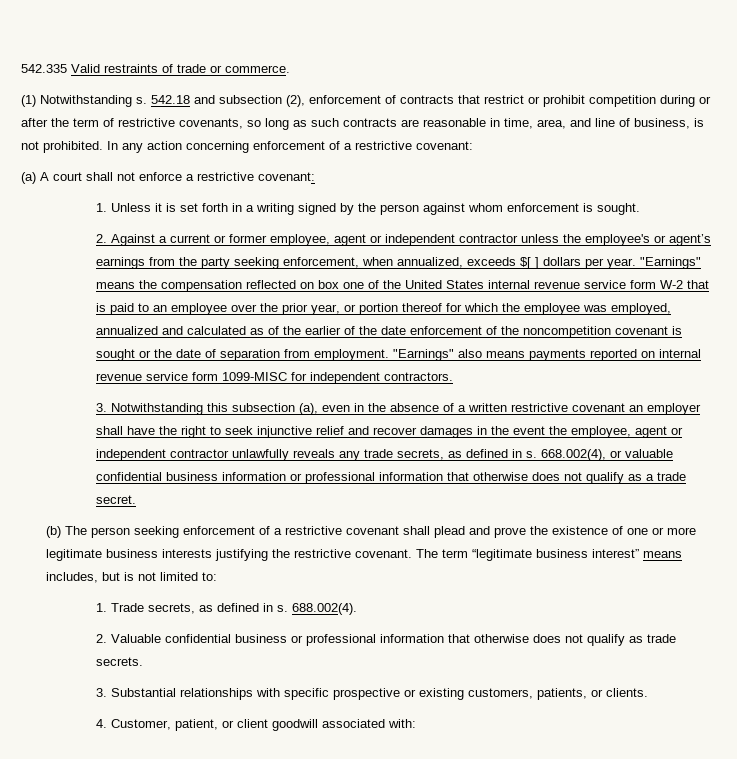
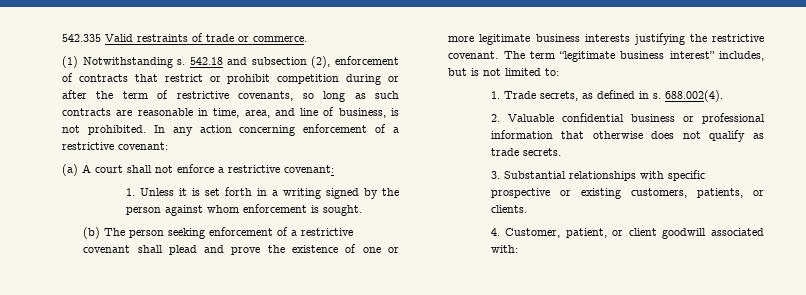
[95,234,711,246] [95,257,701,269] [95,280,709,292] [95,303,671,315] [95,326,682,338] [95,349,701,361] [95,372,453,384] [95,403,701,415] [95,426,683,438] [95,449,673,461] [95,472,686,484] [95,495,136,504] // 2. Against a current or former employee, agent or independent contractor unless the employee's or agent’s earnings from the party seeking enforcement, when annualized, exceeds $[ ] dollars per year. "Earnings" means the compensation reflected on box one of the United States internal revenue service form W-2 that is paid to an employee over the prior year, or portion thereof for which the employee was employed, annualized and calculated as of the earlier of the date enforcement of the noncompetition covenant is sought or the date of separation from employment. "Earnings" also means payments reported on internal revenue service form 1099-MISC for independent contractors. // 3. Notwithstanding this subsection (a), even in the absence of a written restrictive covenant an employer shall have the right to seek injunctive relief and recover damages in the event the employee, agent or independent contractor unlawfully reveals any trade secrets, as defined in s. 668.002(4), or valuable confidential business information or professional information that otherwise does not qualify as a trade secret. -> (362, 210) none
[642,551,682,558] means -> (715, 55) none

